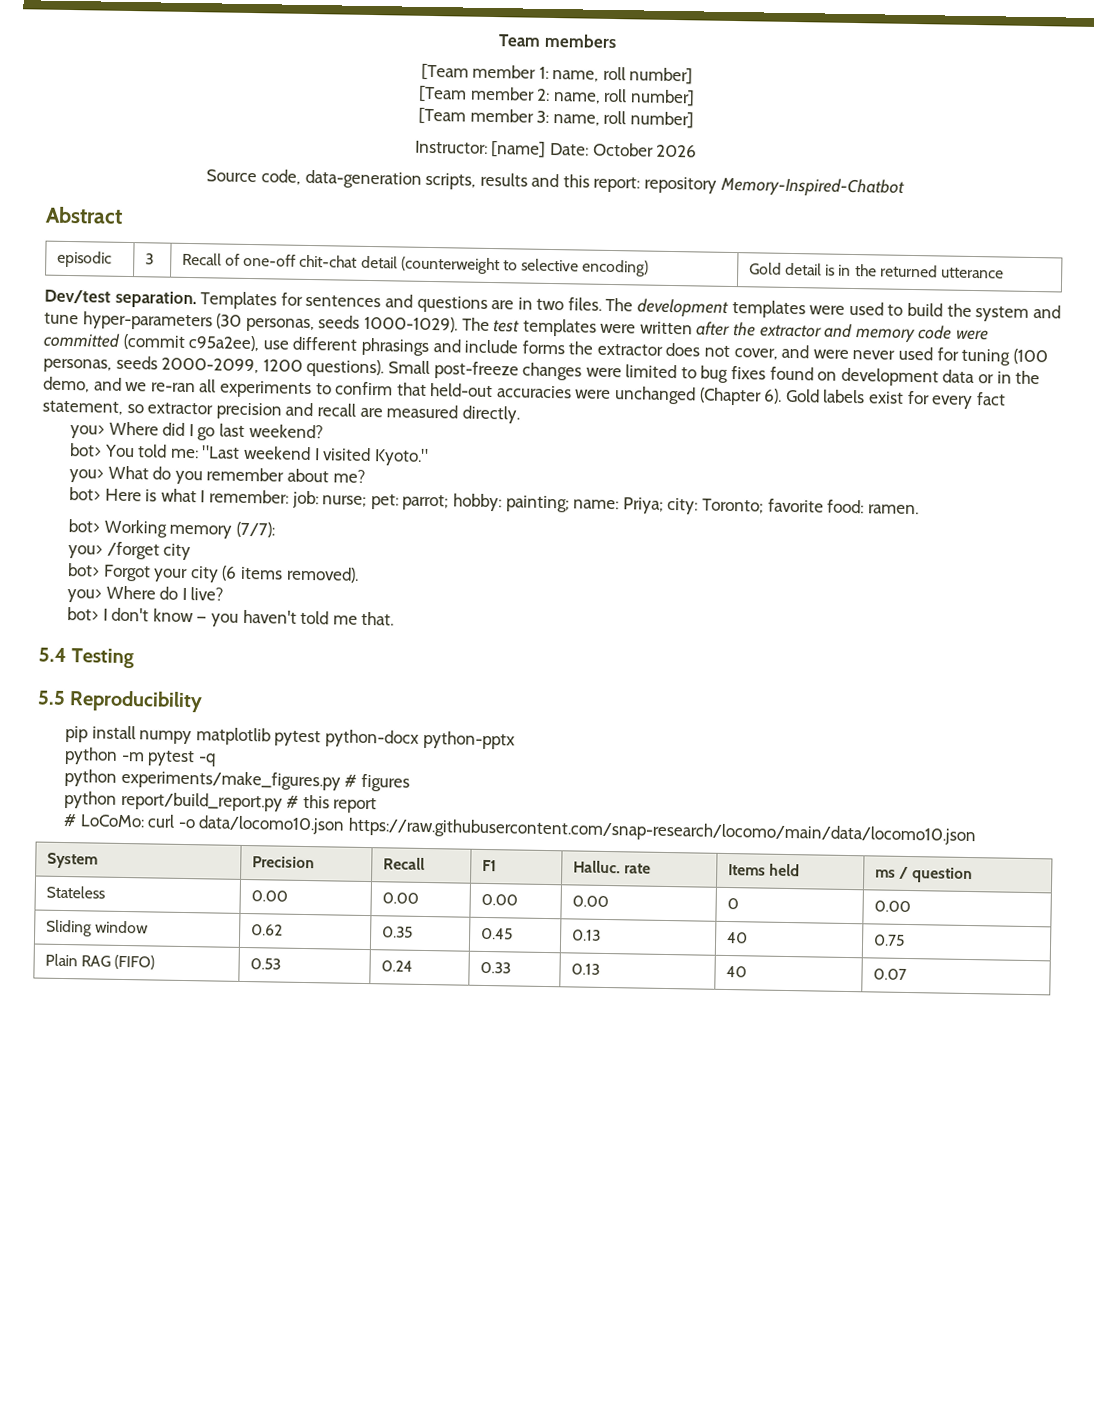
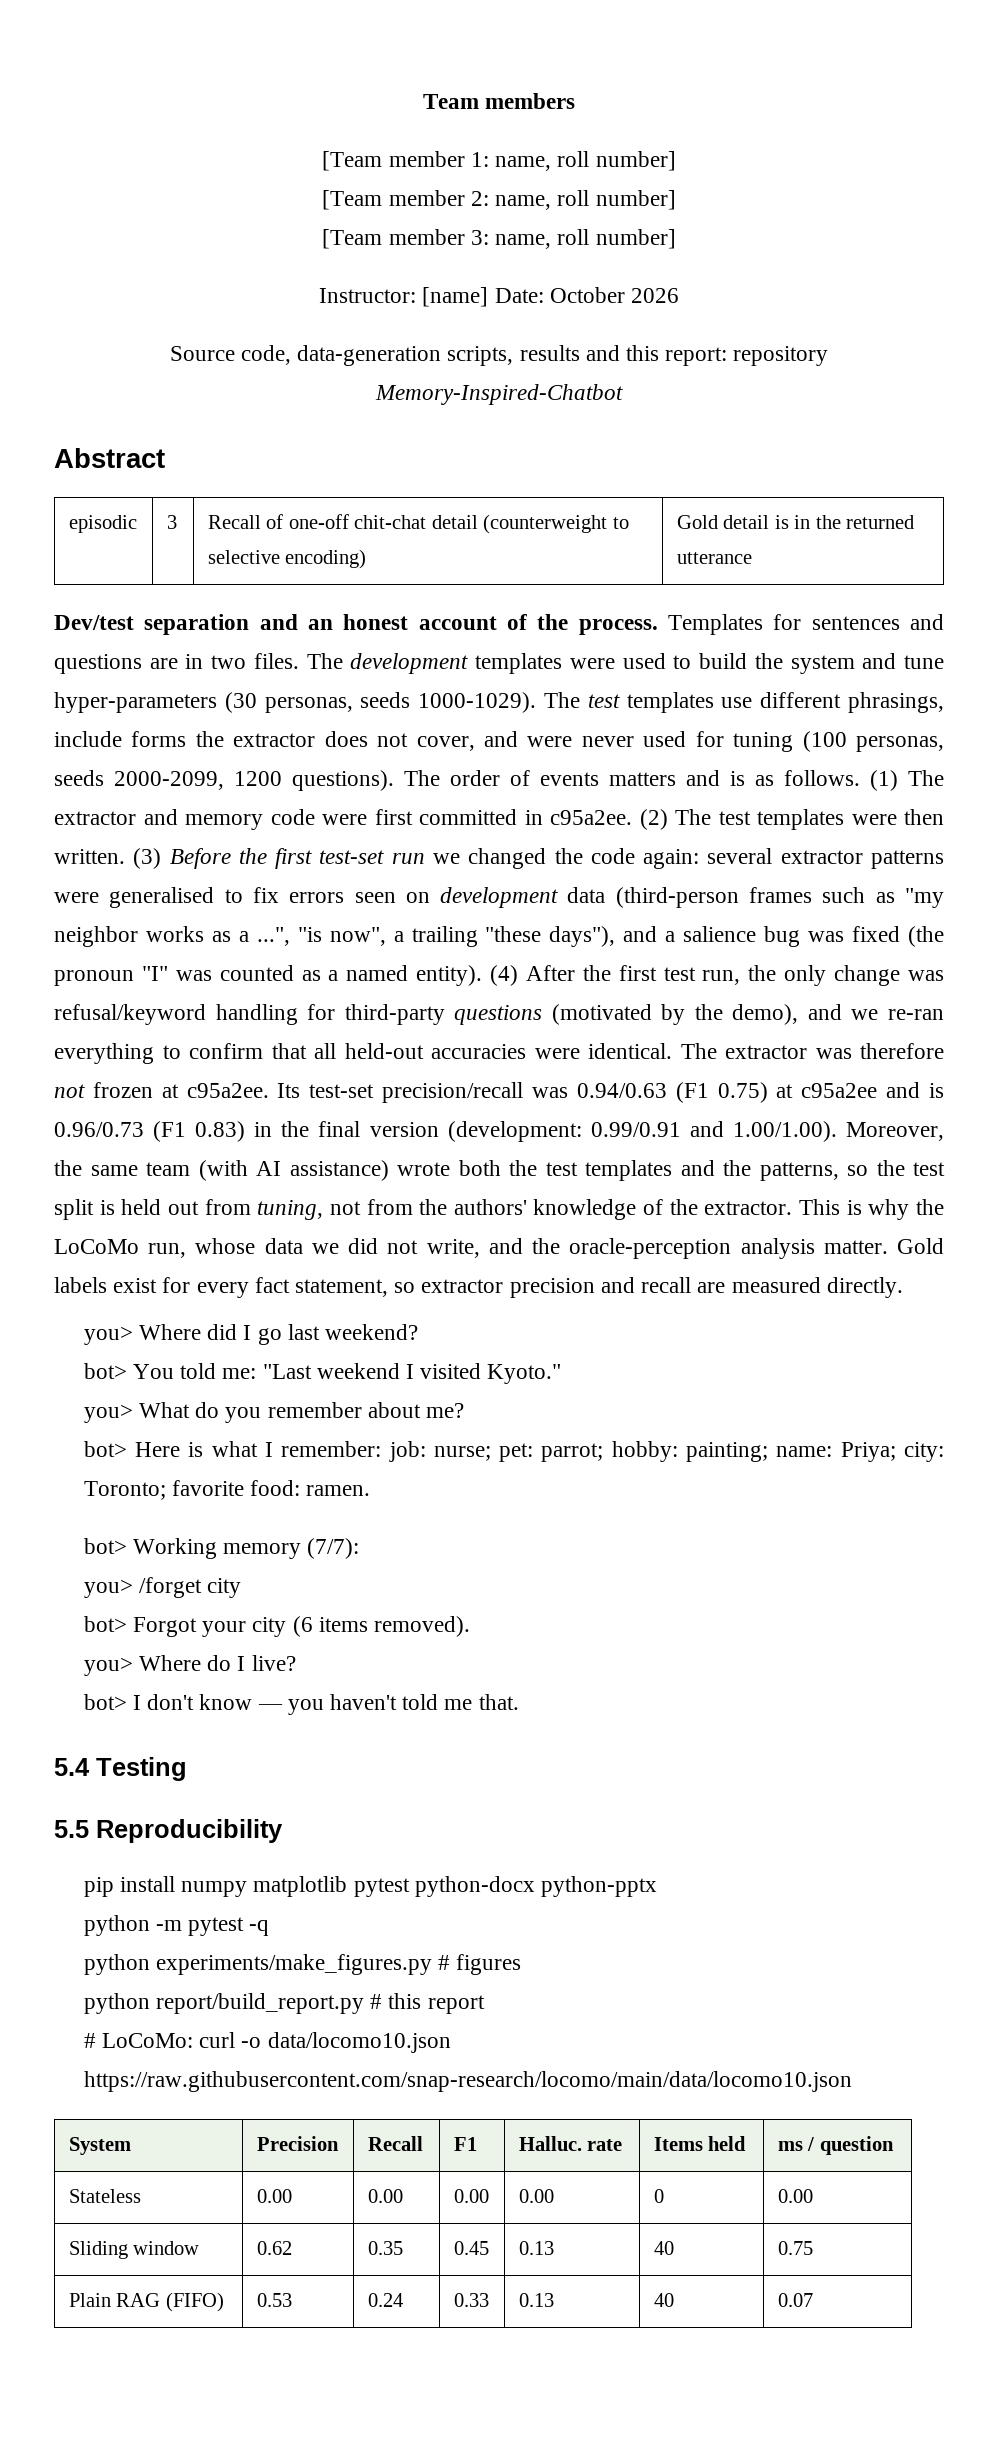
[114,290,197,309] separation. -> [144,614,658,635] separation and an honest account of the process.
[600,321,990,344] [43,332,461,356] were written after the extractor and memory code were committed (commit c95a2ee), use different phrasings and -> [721,692,944,713] use different phrasings,
[387,360,1041,387] [43,376,90,393] Small post-freeze changes were limited to bug fixes found on development data or in the demo, -> [404,770,944,791] [54,809,944,830] [54,848,945,869] [54,887,944,908] [54,926,945,947] [54,965,944,986] [54,1004,799,1025] The order of events matters and is as follows. (1) The extractor and memory code were first committed in c95a2ee. (2) The test templates were then written. (3) Before the first test-set run we changed the code again: several extractor patterns were generalised to fix errors seen on development data (third-person frames such as "my neighbor works as a ...", "is now", a trailing "these days"), and a salience bug was fixed (the pronoun "I" was counted as a named entity). (4) After the first test run, the only change was refusal/keyword handling for third-party questions (motivated by the demo),
[199,379,312,399] all experiments -> [54,1043,154,1064] everything
(427, 389) none -> [314,1043,336,1059] all
[614,386,783,406] unchanged (Chapter 6). -> [588,1043,944,1059] [54,1082,945,1103] [54,1121,944,1142] [54,1160,945,1181] [54,1199,944,1220] [54,1238,888,1259] identical. The extractor was therefore not frozen at c95a2ee. Its test-set precision/recall was 0.94/0.63 (F1 0.75) at c95a2ee and is 0.96/0.73 (F1 0.83) in the final version (development: 0.99/0.91 and 1.00/1.00). Moreover, the same team (with AI assistance) wrote both the test templates and the patterns, so the test split is held out from tuning, not from the authors' knowledge of the extractor. This is why the LoCoMo run, whose data we did not write, and the oracle-perception analysis matter.

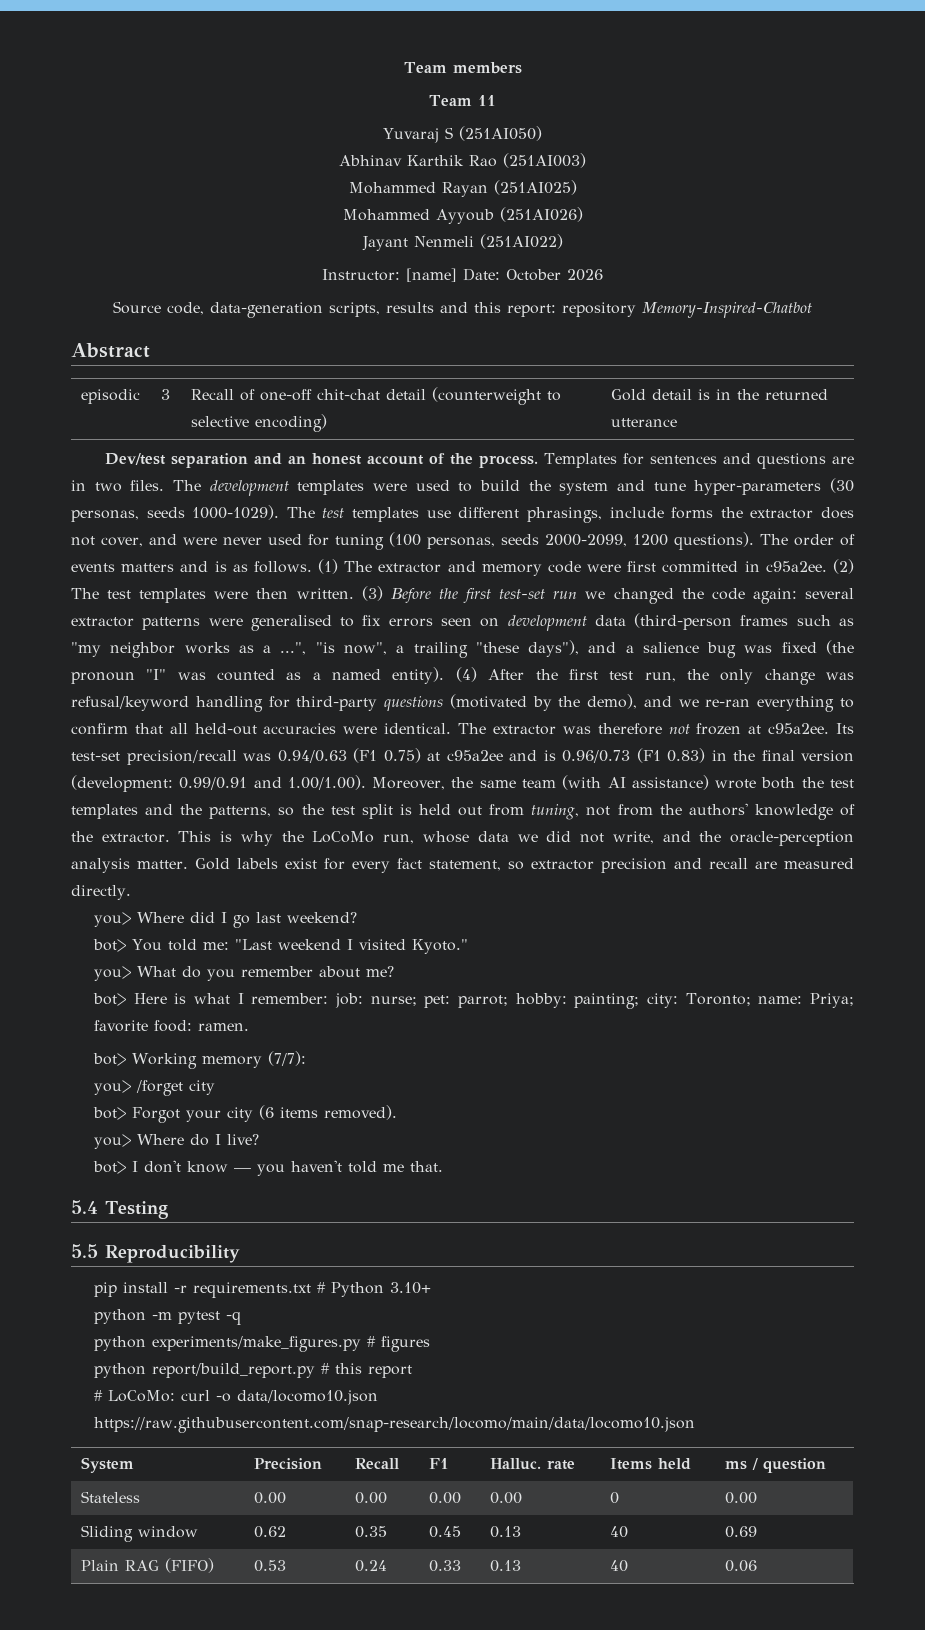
[322,151,676,171] [322,190,676,210] [322,229,676,249] [Team member 1: name, roll number] // [Team member 2: name, roll number] // [Team member 3: name, roll number] -> [429,95,496,106] [383,126,542,143] [339,153,586,168] [348,180,577,197] [342,207,583,224] [361,234,563,251] Team 11 // Yuvaraj S (251AI050) // Abhinav Karthik Rao (251AI003) // Mohammed Rayan (251AI025) // Mohammed Ayyoub (251AI026) // Jayant Nenmeli (251AI022)
[776,1442,944,1462] [83,1481,166,1500] name: Priya; city: Toronto; -> [647,993,855,1008] city: Toronto; name: Priya;
[181,1876,657,1897] numpy matplotlib pytest python-docx python-pptx -> [174,1282,432,1298] -r requirements.txt # Python 3.10+
[777,2241,813,2255] 0.75 -> [725,1526,758,1538] 0.69
[777,2293,813,2307] 0.07 -> [725,1560,758,1572] 0.06

